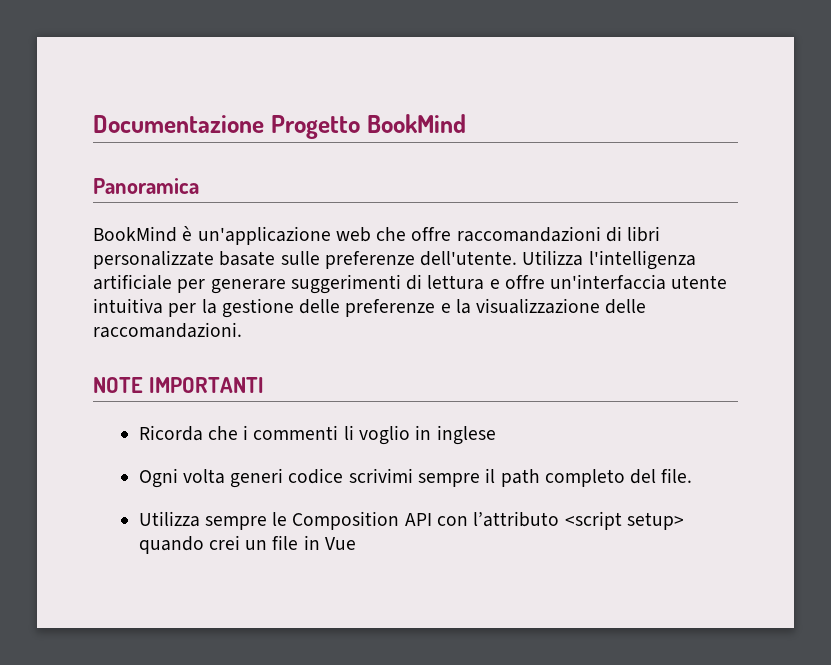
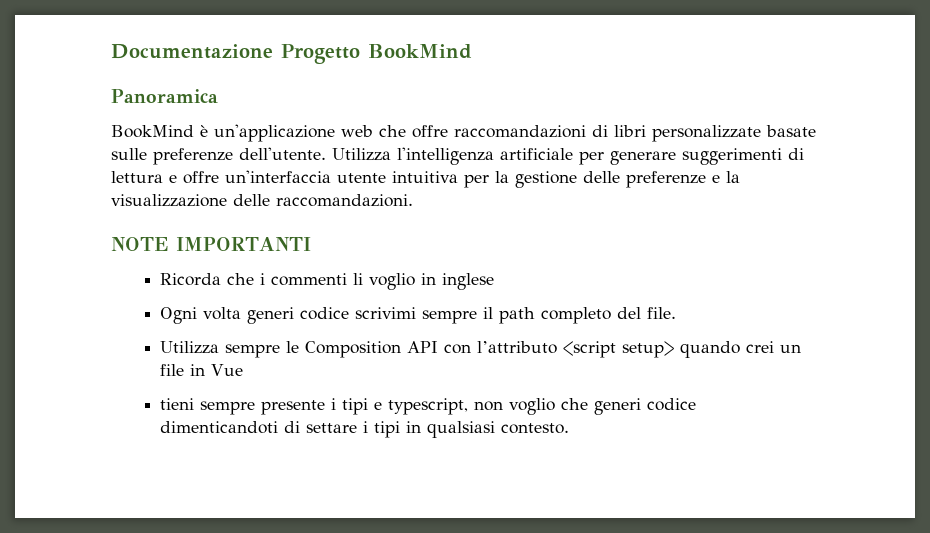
(356, 543) none -> [160,398,697,415] [160,421,570,438] // tieni sempre presente i tipi e typescript, non voglio che generi codice dimenticandoti di settare i tipi in qualsiasi contesto.

